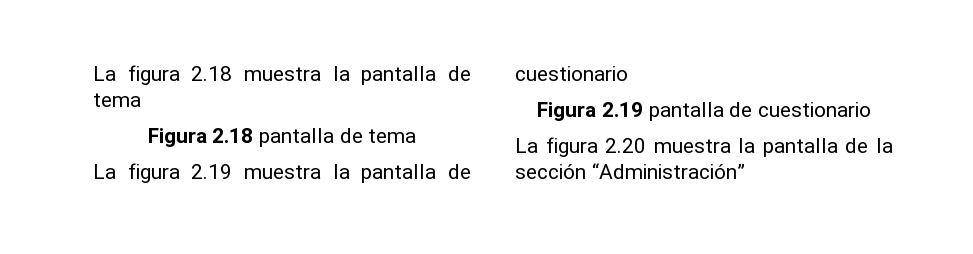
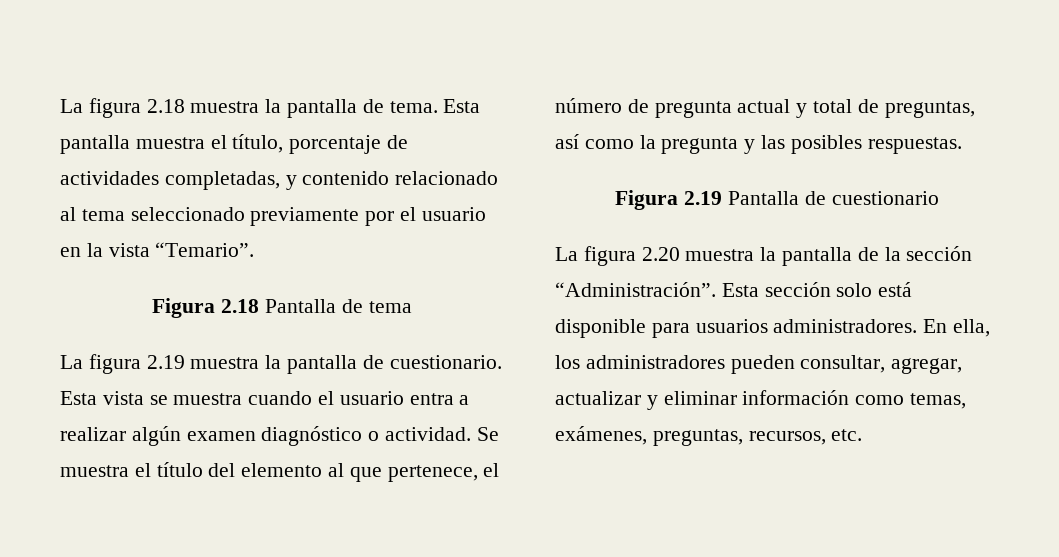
[93,93,141,107] tema -> [389,99,481,113] [60,134,409,154] [60,171,499,190] [60,207,486,226] [60,242,255,257] tema. Esta pantalla muestra el título, porcentaje de actividades completadas, y contenido relacionado al tema seleccionado previamente por el usuario en la vista “Temario”.
[259,128,334,147] pantalla -> [265,299,336,313] Pantalla
[515,66,628,81] cuestionario -> [389,355,502,369] [60,391,470,405] [60,426,499,446] [60,462,500,482] [555,98,975,118] [555,134,962,154] cuestionario. Esta vista se muestra cuando el usuario entra a realizar algún examen diagnóstico o actividad. Se muestra el título del elemento al que pertenece, el número de pregunta actual y total de preguntas, así como la pregunta y las posibles respuestas.
[648,102,724,121] pantalla -> [728,191,799,205] Pantalla
[591,163,745,179] “Administración” -> [555,282,913,297] [555,319,991,338] [555,355,963,374] [555,390,967,410] [555,426,863,446] “Administración”. Esta sección solo está disponible para usuarios administradores. En ella, los administradores pueden consultar, agregar, actualizar y eliminar información como temas, exámenes, preguntas, recursos, etc.

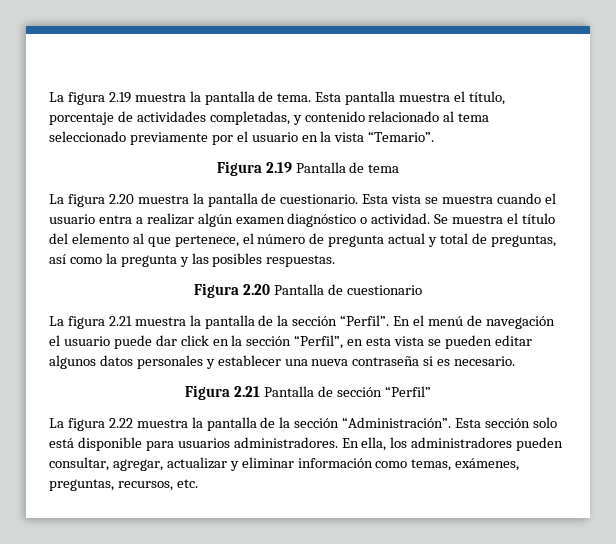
[60,98,185,118] La figura 2.18 -> [49,92,131,105] La figura 2.19
[221,299,260,313] 2.18 -> [265,162,292,173] 2.19
[146,355,185,369] 2.19 -> [108,194,134,204] 2.20
[684,191,723,205] 2.19 -> [243,284,271,295] 2.20
[641,247,680,261] 2.20 -> [108,315,555,329] [49,335,532,349] [49,355,516,369] [185,385,431,400] [49,418,133,431] 2.21 muestra la pantalla de la sección “Perfil”. En el menú de navegación el usuario puede dar click en la sección “Perfil”, en esta vista se pueden editar algunos datos personales y establecer una nueva contraseña si es necesario. // Figura 2.21 Pantalla de sección “Perfil” // La figura 2.22

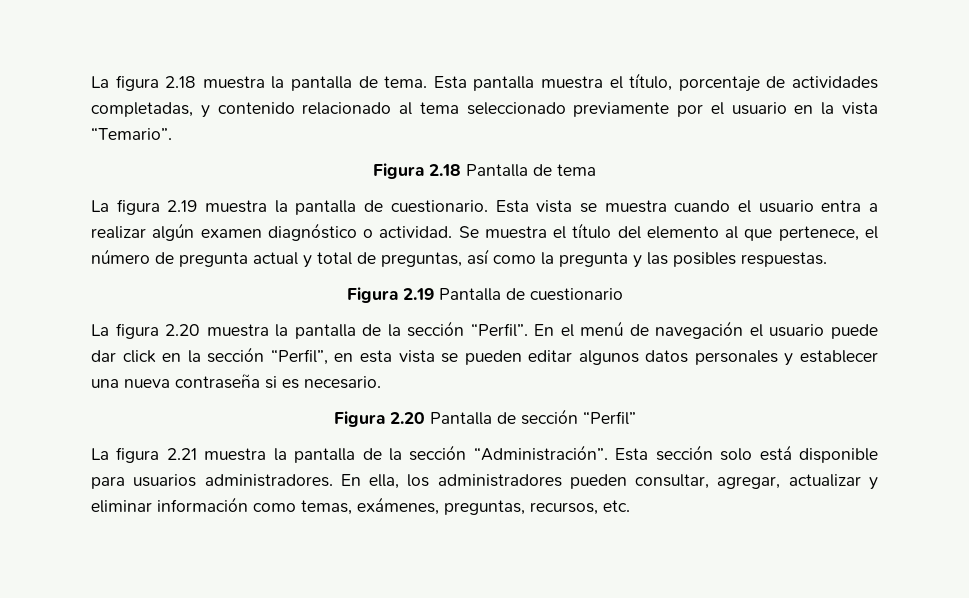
[49,92,131,105] La figura 2.19 -> [91,75,197,91] La figura 2.18
[265,162,292,173] 2.19 -> [429,164,461,176] 2.18
[108,194,134,204] 2.20 -> [167,200,198,212] 2.19
[243,284,271,295] 2.20 -> [402,288,434,300] 2.19
[108,316,132,326] 2.21 -> [165,324,201,336] 2.20
[234,386,261,397] 2.21 -> [389,412,425,424] 2.20
[108,418,133,428] 2.22 -> [166,448,197,460] 2.21

